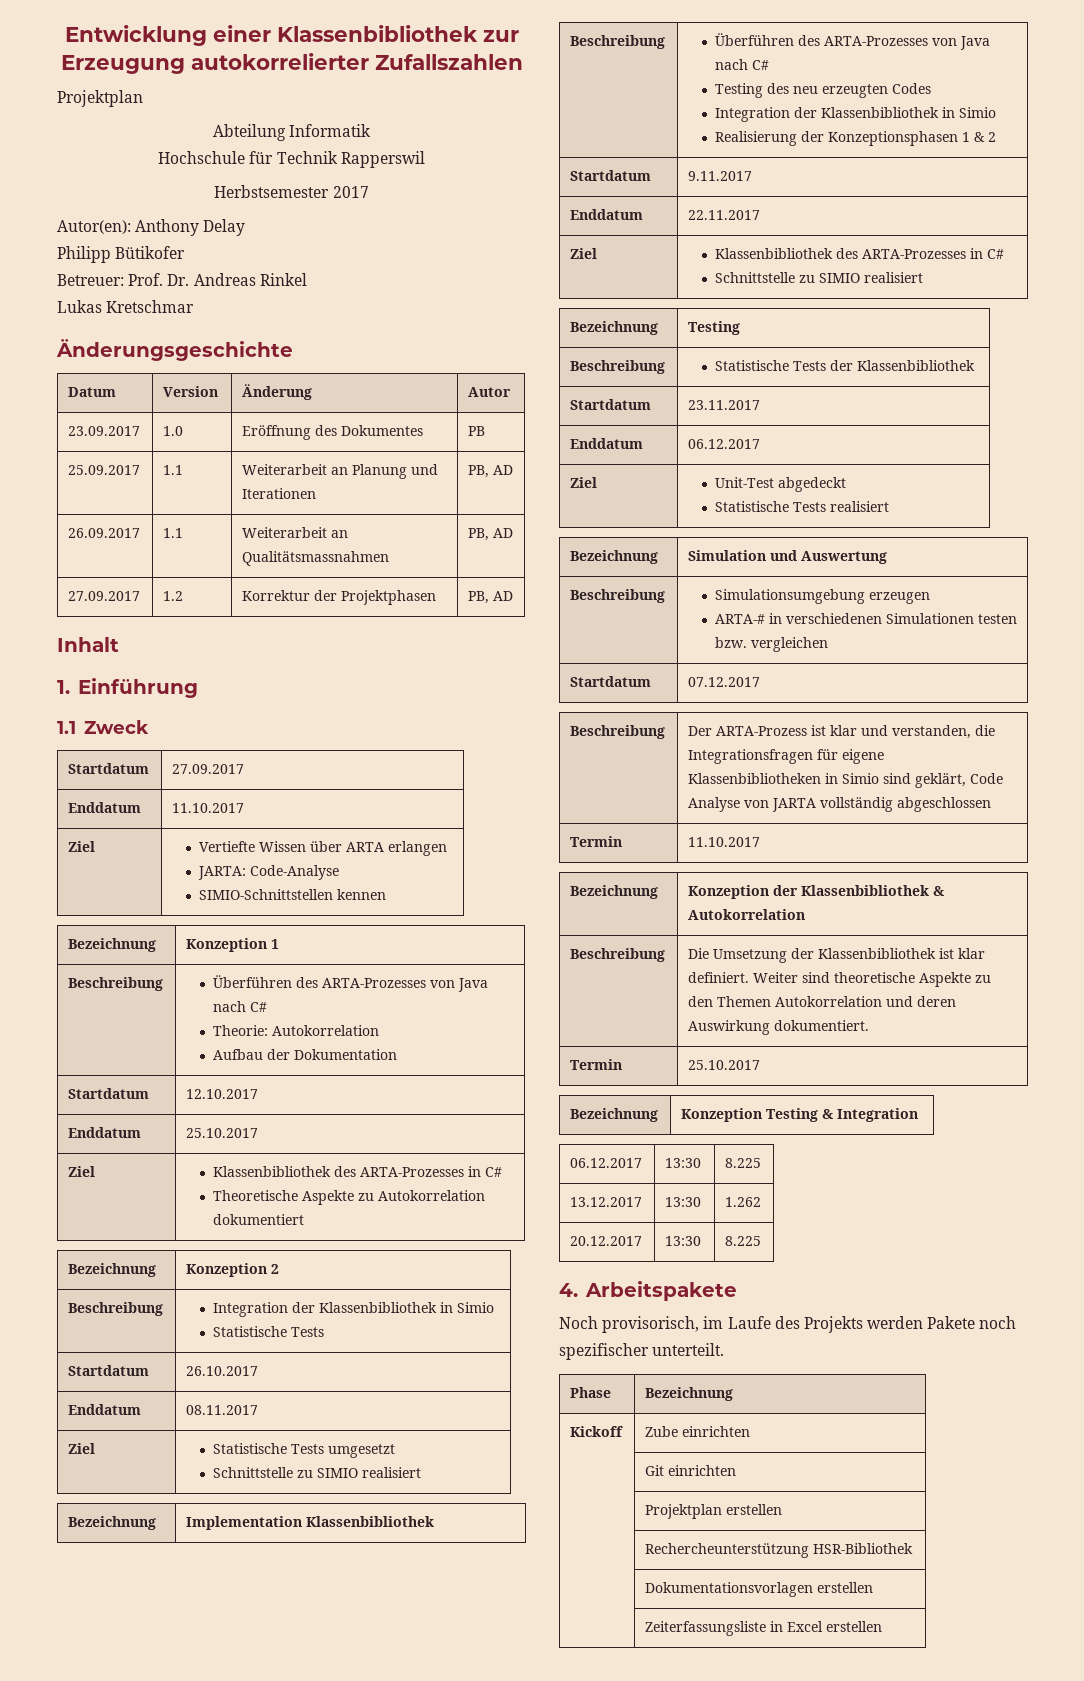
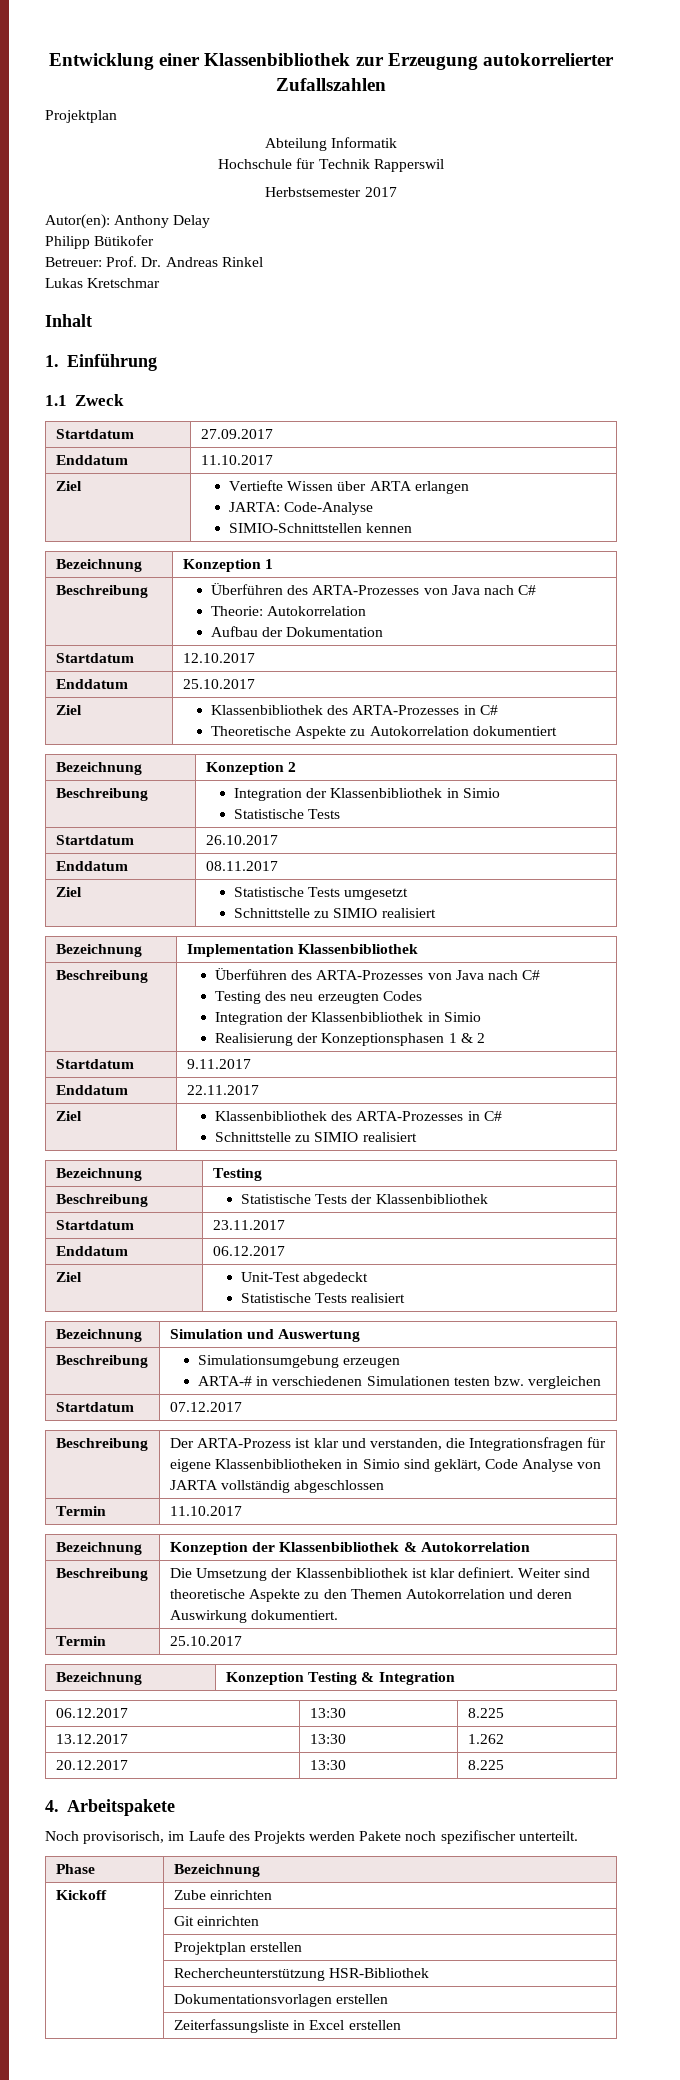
[56,339,293,361] [68,387,117,397] [163,386,219,397] [242,384,313,400] [468,387,512,397] [68,426,141,436] [163,426,184,436] [242,425,424,440] [468,426,486,436] [68,465,141,475] [163,465,184,475] [242,464,439,479] [242,488,317,499] [468,465,514,478] [68,528,141,538] [163,528,184,538] [242,527,349,538] [242,551,390,566] [468,528,514,541] [68,591,141,601] [163,591,184,601] [242,590,437,605] [468,591,514,604] // Änderungsgeschichte // Datum | Version | Änderung | Autor // 23.09.2017 | 1.0 | Eröffnung des Dokumentes | PB // 25.09.2017 | 1.1 | Weiterarbeit an Planung und Iterationen | PB, AD // 26.09.2017 | 1.1 | Weiterarbeit an Qualitätsmassnahmen | PB, AD // 27.09.2017 | 1.2 | Korrektur der Projektphasen | PB, AD -> (161, 283) none

